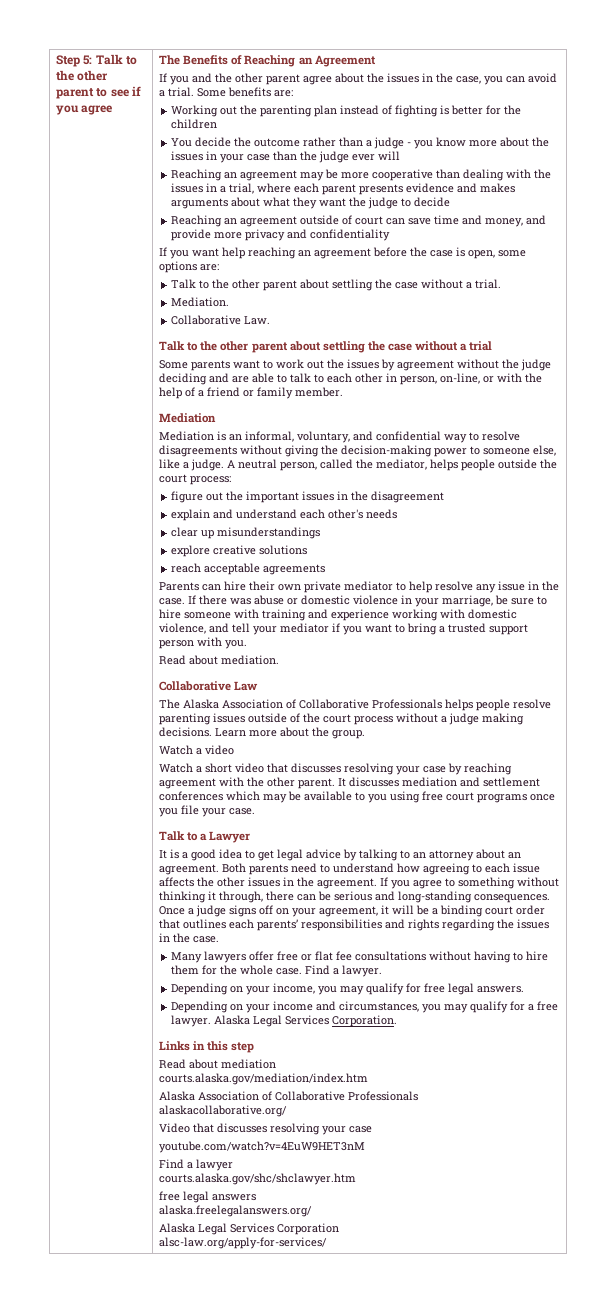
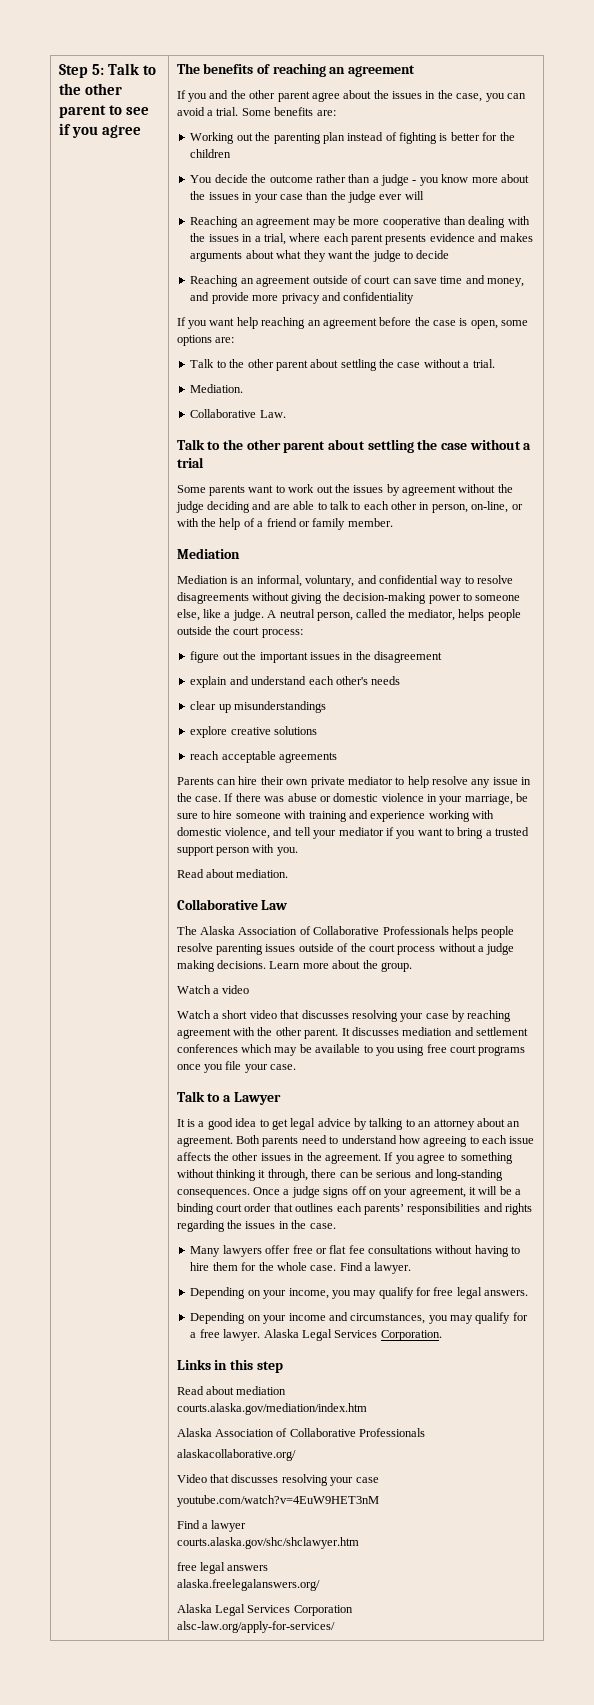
[183,55,376,67] Benefits of Reaching an Agreement -> [203,63,415,77] benefits of reaching an agreement

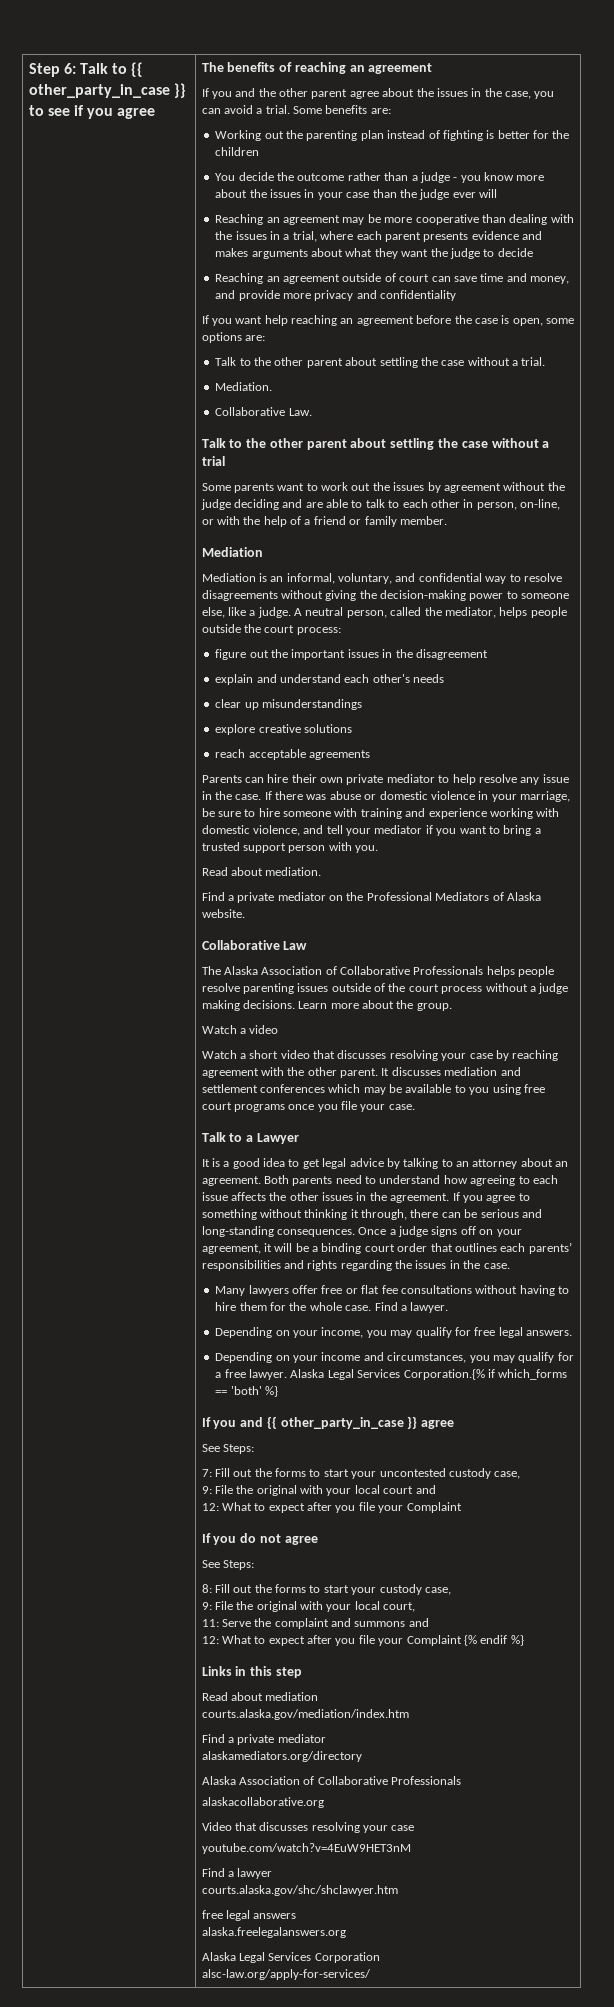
[91,63,156,75] [58,83,122,95] [58,105,106,118] 5: Talk to the other parent -> [63,62,144,77] [28,83,186,98] 6: Talk to {{ other_party_in_case }}
(289, 873) none -> [201,892,541,903] [201,909,245,918] // Find a private mediator on the Professional Mediators of Alaska website.
[380,1330,442,1341] Corporation. -> [403,1369,568,1380] [215,1386,279,1397] [201,1416,455,1429] [201,1444,254,1454] [201,1468,521,1479] [201,1485,436,1496] [201,1502,462,1513] [201,1533,318,1545] [201,1560,254,1570] [201,1584,451,1595] [201,1601,416,1612] [201,1618,429,1629] [201,1635,524,1646] Corporation.{% if which_forms == 'both' %} // If you and {{ other_party_in_case }} agree // See Steps: // 7: Fill out the forms to start your uncontested custody case, // 9: File the original with your local court and // 12: What to expect after you file your Complaint // If you do not agree // See Steps: // 8: Fill out the forms to start your custody case, // 9: File the original with your local court, // 11: Serve the complaint and summons and // 12: What to expect after you file your Complaint {% endif %}
(367, 1409) none -> [201,1734,326,1745] [201,1751,362,1762] // Find a private mediator // alaskamediators.org/directory
[176,1449,296,1461] alaskacollaborative.org/ -> [201,1797,324,1808] alaskacollaborative.org
[176,1579,320,1591] alaska.freelegalanswers.org/ -> [201,1927,346,1938] alaska.freelegalanswers.org

